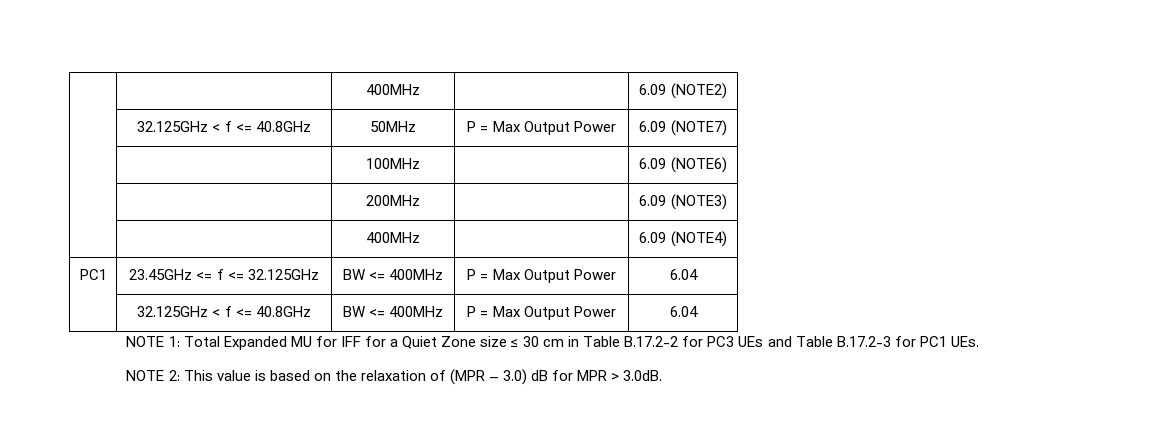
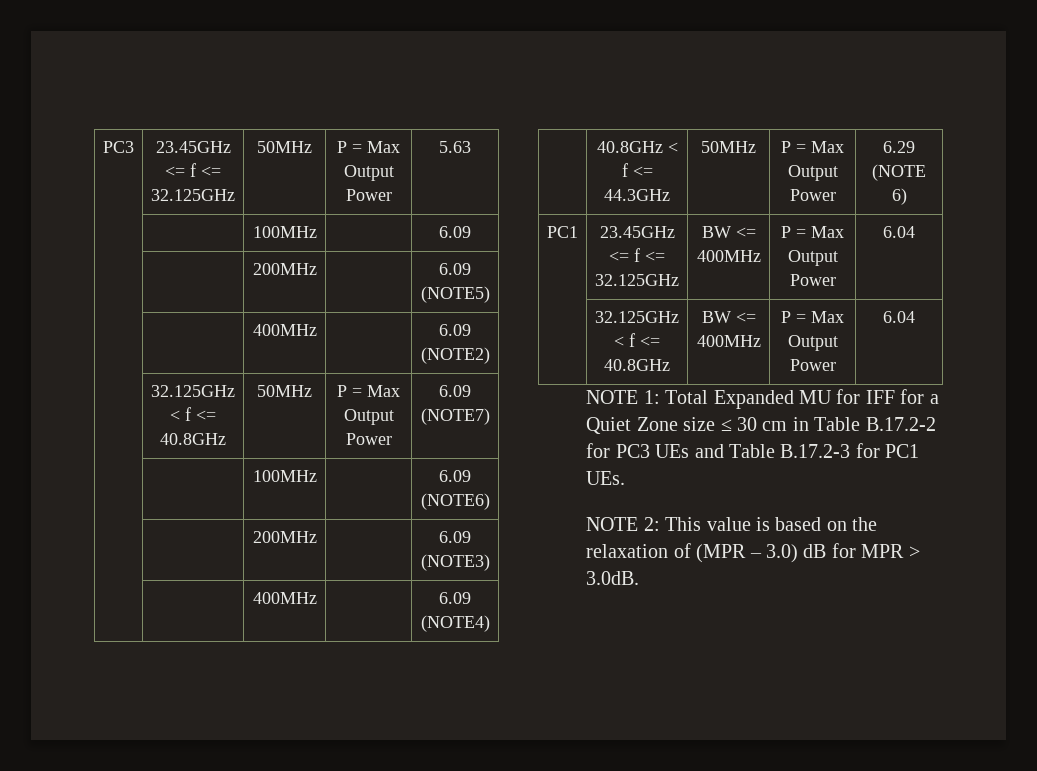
(366, 89) none -> [103,141,134,153] [155,141,231,153] [165,163,221,177] [151,189,235,201] [257,141,312,153] [337,141,400,153] [343,165,394,181] [345,189,392,201] [439,141,471,153] [252,226,317,238] [439,226,471,238] [252,263,317,275] [439,263,471,275] [420,286,490,303] PC3 | 23.45GHz <= f <= 32.125GHz | 50MHz | P = Max Output Power | 5.63 // | | 100MHz | | 6.09 // | | 200MHz | | 6.09 (NOTE5) //
(727, 239) none -> [596,141,678,153] [621,163,653,177] [604,189,670,201] [701,141,756,153] [781,141,844,153] [787,165,838,181] [789,189,836,201] [883,141,915,153] [872,164,926,181] [891,188,907,205] // | 40.8GHz < f <= 44.3GHz | 50MHz | P = Max Output Power | 6.29 (NOTE 6)

